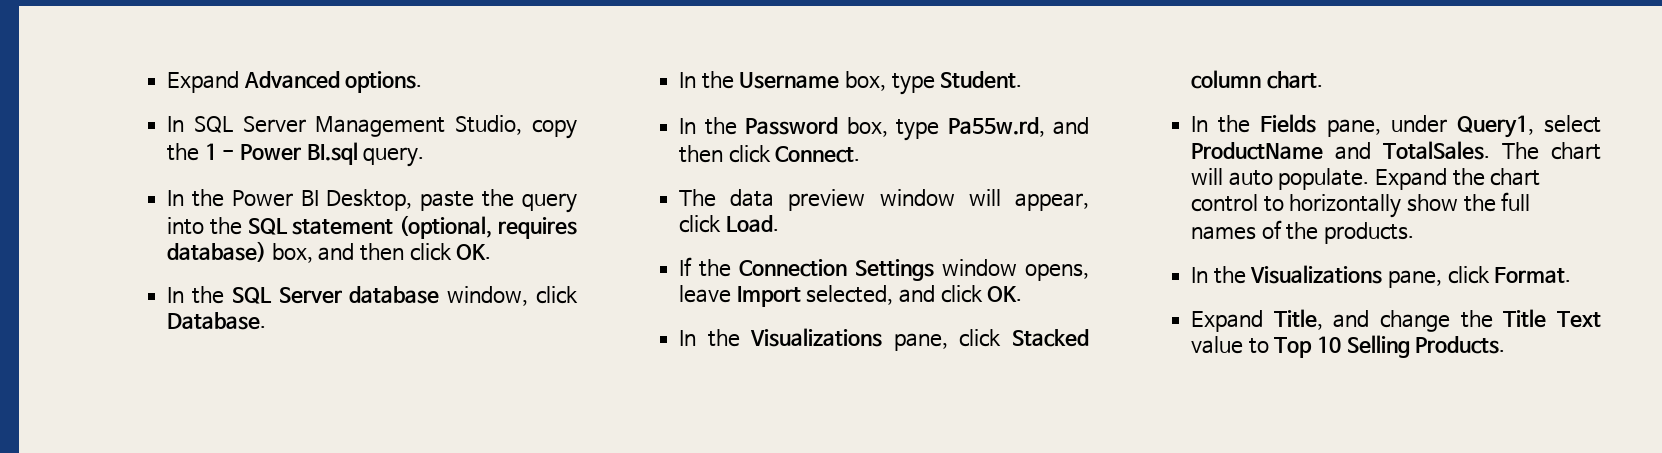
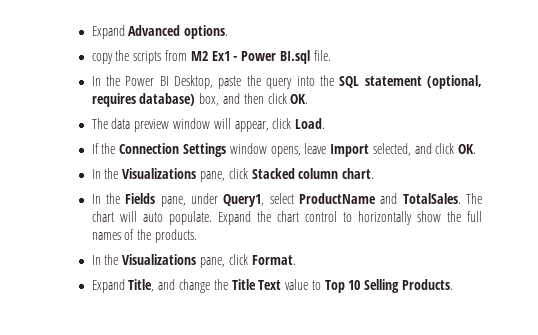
[167,115,577,139] [167,143,217,161] In SQL Server Management Studio, copy the 1 -> [91,50,230,64] copy the scripts from M2 Ex1
[363,147,425,167] query. -> [313,50,331,61] file.
[167,286,578,306] [167,312,267,330] [679,71,1023,95] [679,117,1090,141] [679,145,861,163] // In the SQL Server database window, click Database. // In the Username box, type Student. // In the Password box, type Pa55w.rd, and then click Connect. -> (309, 99) none

